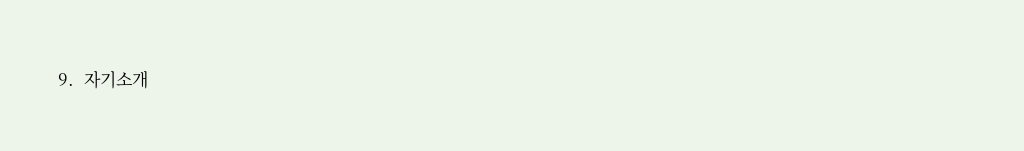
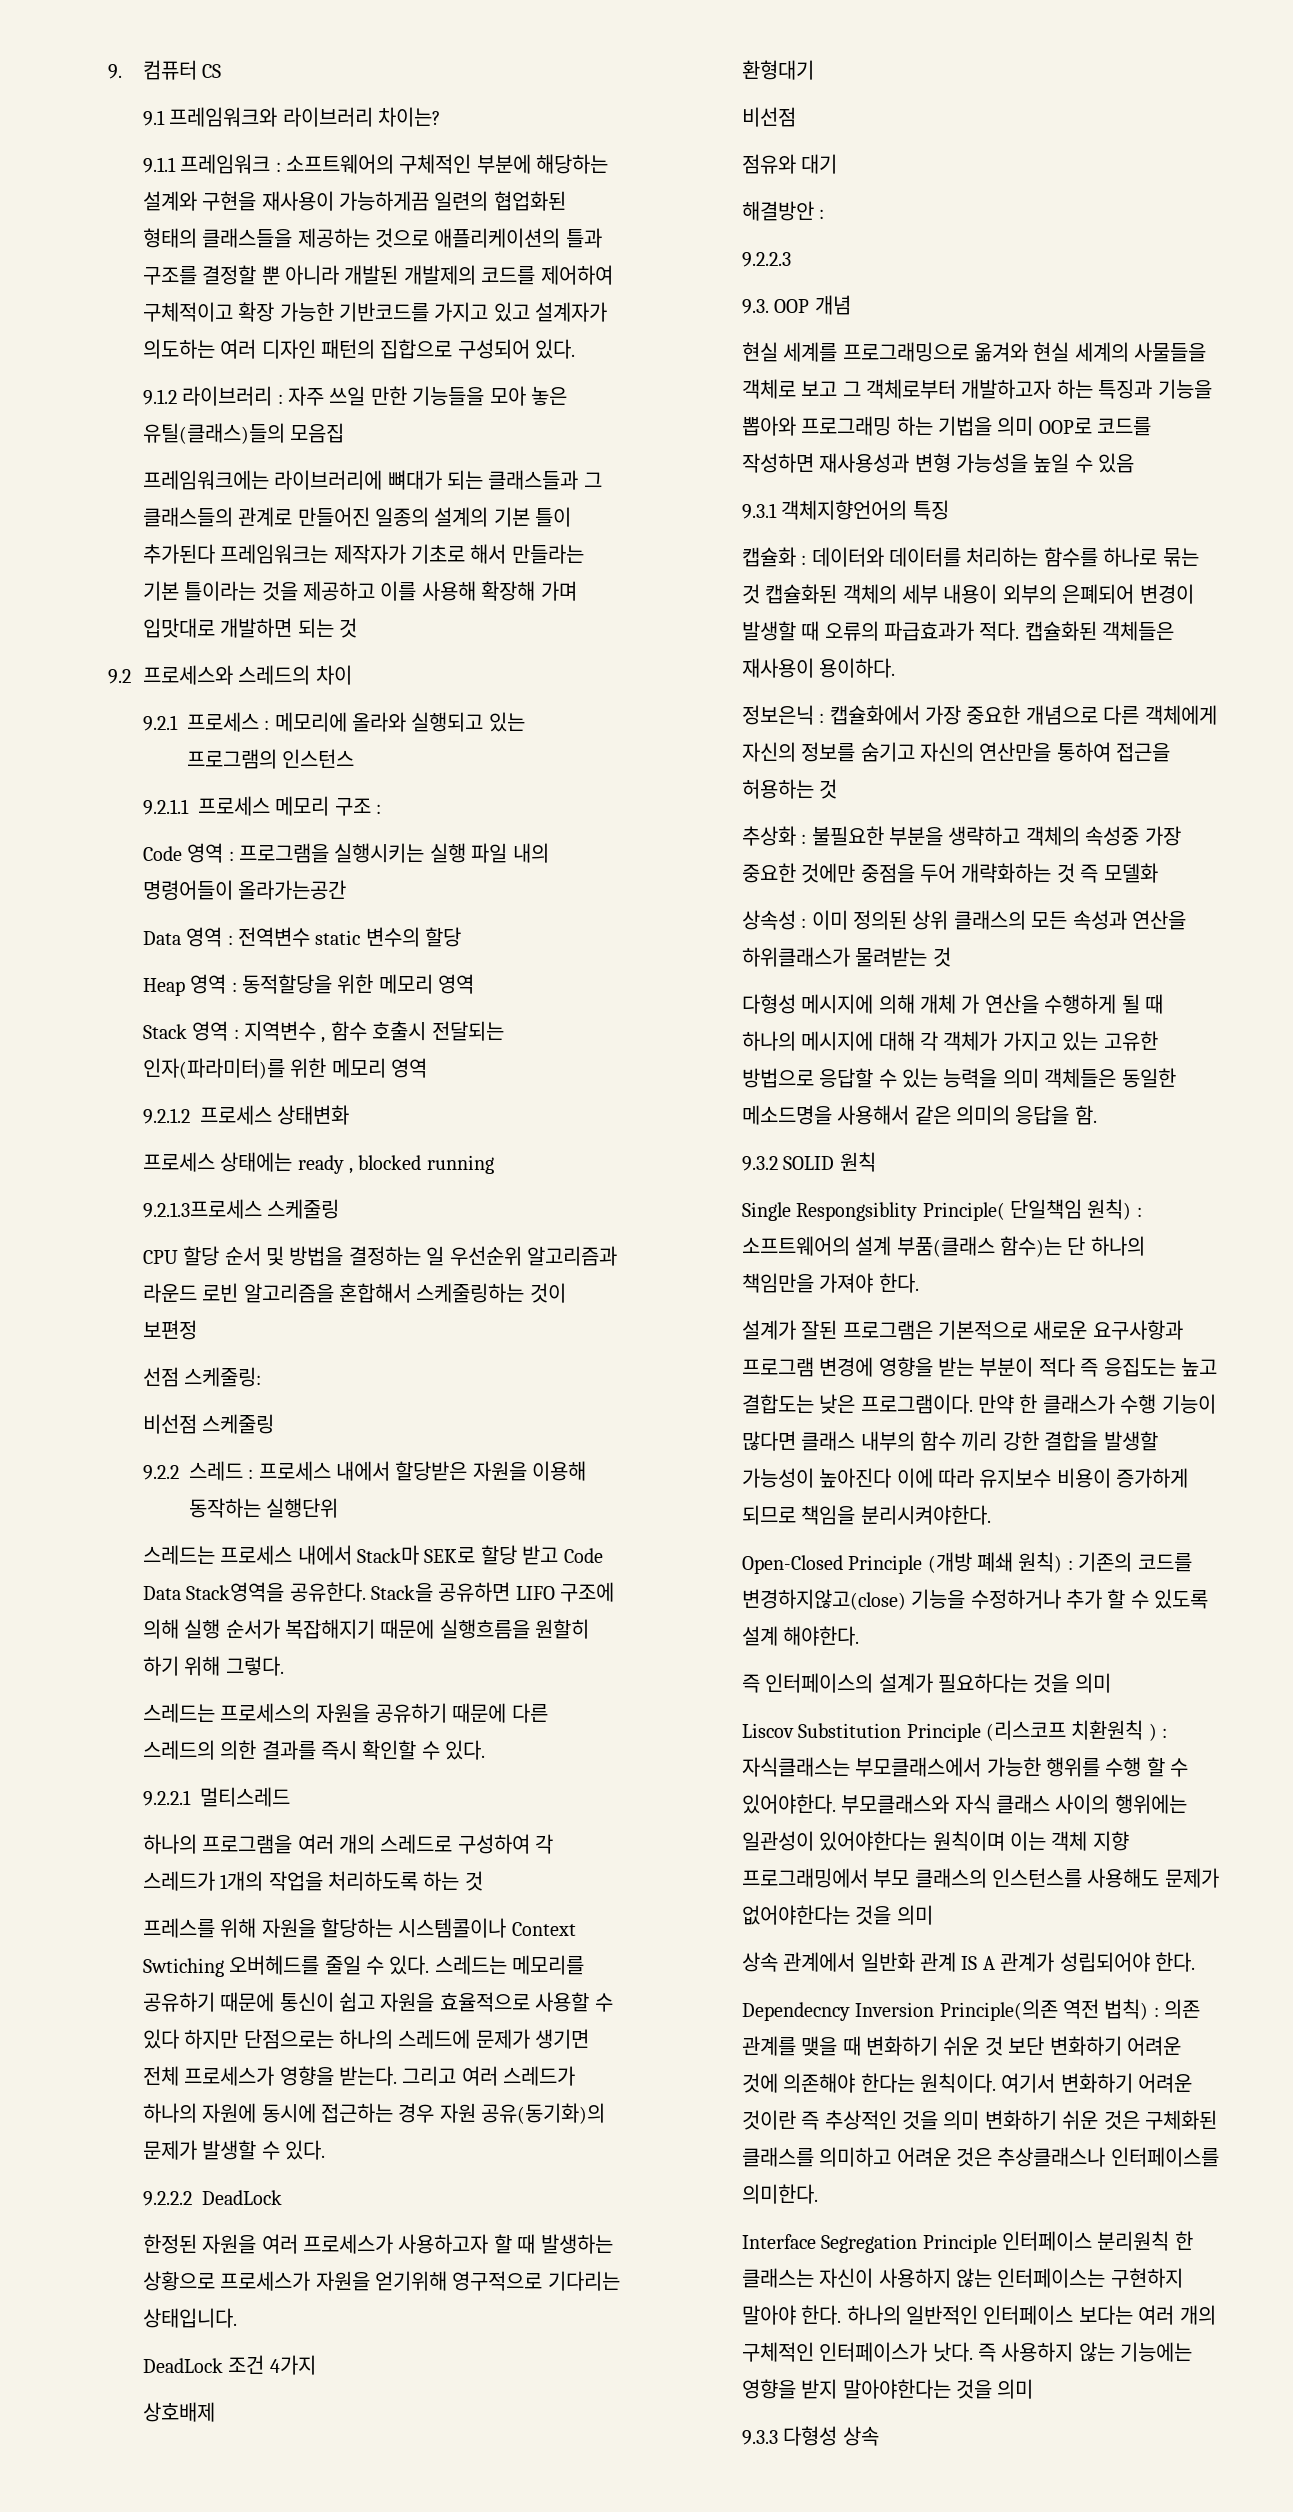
[84,70,149,89] 자기소개 -> [142,60,222,80] [142,107,440,127] [142,154,609,174] [142,191,566,211] [142,228,602,248] [142,265,613,285] [142,302,608,322] [142,339,576,359] [142,386,567,406] [142,423,345,444] [142,470,602,490] [142,507,572,527] [142,544,584,564] [142,581,577,601] [142,618,357,638] [108,665,352,685] [142,712,525,732] [186,749,355,769] [142,796,381,816] [142,843,549,863] [142,880,347,900] [142,927,462,947] [142,974,475,996] [142,1021,504,1043] [142,1058,427,1079] [142,1105,350,1125] [142,1152,494,1174] [142,1199,340,1219] [142,1246,617,1266] [142,1283,566,1303] [142,1320,197,1340] [142,1367,262,1387] [142,1414,275,1434] [142,1461,587,1481] [188,1498,339,1518] [142,1545,603,1565] [142,1582,615,1602] [142,1619,590,1639] [142,1656,284,1676] [142,1703,548,1723] [142,1740,486,1760] [142,1787,290,1807] [142,1834,554,1854] [142,1871,483,1891] [142,1918,576,1938] [142,1955,585,1977] [142,1992,613,2012] [142,2029,590,2049] [142,2066,576,2086] [142,2103,606,2124] [142,2140,325,2160] [142,2190,282,2206] [142,2234,613,2254] [142,2271,620,2291] [142,2308,237,2328] [142,2355,316,2375] [142,2402,215,2422] [741,60,814,80] [741,107,796,127] [741,154,838,174] [741,201,825,221] [741,252,791,267] [741,295,851,315] [741,342,1207,362] [741,379,1212,399] [741,416,1152,436] [741,453,1135,473] [741,500,949,520] [741,547,1199,567] [741,584,1194,604] [741,621,1175,641] [741,658,896,678] [741,705,1217,725] [741,742,1171,762] [741,779,838,799] [741,826,1181,846] [741,863,1158,883] [741,910,1186,930] [741,947,951,967] [741,994,1163,1014] [741,1031,1158,1051] [741,1068,1176,1088] [741,1105,1097,1125] [741,1152,876,1172] [741,1199,1142,1221] [741,1236,1145,1257] [741,1273,919,1293] [741,1320,1183,1340] [741,1357,1217,1377] [741,1394,1216,1414] [741,1431,1158,1451] [741,1468,1189,1488] [741,1505,991,1525] [741,1552,1192,1574] [741,1589,1209,1610] [741,1626,860,1646] [741,1673,1111,1693] [741,1720,1168,1742] [741,1757,1189,1777] [741,1794,1187,1814] [741,1831,1129,1851] [741,1868,1219,1888] [741,1905,933,1925] [741,1952,1195,1972] [741,1999,1201,2021] [741,2036,1181,2056] [741,2073,1193,2093] [741,2110,1217,2130] [741,2147,1219,2167] [741,2184,818,2204] [741,2231,1193,2253] [741,2268,1183,2288] [741,2305,1216,2325] [741,2342,1193,2362] [741,2379,1034,2399] [741,2426,879,2446] 컴퓨터 CS // 9.1 프레임워크와 라이브러리 차이는? // 9.1.1 프레임워크 : 소프트웨어의 구체적인 부분에 해당하는 설계와 구현을 재사용이 가능하게끔 일련의 협업화된 형태의 클래스들을 제공하는 것으로 애플리케이션의 틀과 구조를 결정할 뿐 아니라 개발된 개발제의 코드를 제어하여 구체적이고 확장 가능한 기반코드를 가지고 있고 설계자가 의도하는 여러 디자인 패턴의 집합으로 구성되어 있다. // 9.1.2 라이브러리 : 자주 쓰일 만한 기능들을 모아 놓은 유틸(클래스)들의 모음집 // 프레임워크에는 라이브러리에 뼈대가 되는 클래스들과 그 클래스들의 관계로 만들어진 일종의 설계의 기본 틀이 추가된다 프레임워크는 제작자가 기초로 해서 만들라는 기본 틀이라는 것을 제공하고 이를 사용해 확장해 가며 입맛대로 개발하면 되는 것 // 9.2 프로세스와 스레드의 차이 // 9.2.1 프로세스 : 메모리에 올라와 실행되고 있는 프로그램의 인스턴스 // 9.2.1.1 프로세스 메모리 구조 : // Code 영역 : 프로그램을 실행시키는 실행 파일 내의 명령어들이 올라가는공간 // Data 영역 : 전역변수 static 변수의 할당 // Heap 영역 : 동적할당을 위한 메모리 영역 // Stack 영역 : 지역변수 , 함수 호출시 전달되는 인자(파라미터)를 위한 메모리 영역 // 9.2.1.2 프로세스 상태변화 // 프로세스 상태에는 ready , blocked running // 9.2.1.3프로세스 스케줄링 // CPU 할당 순서 및 방법을 결정하는 일 우선순위 알고리즘과 라운드 로빈 알고리즘을 혼합해서 스케줄링하는 것이 보편정 // 선점 스케줄링: // 비선점 스케줄링 // 9.2.2 스레드 : 프로세스 내에서 할당받은 자원을 이용해 동작하는 실행단위 // 스레드는 프로세스 내에서 Stack마 SEK로 할당 받고 Code Data Stack영역을 공유한다. Stack을 공유하면 LIFO 구조에 의해 실행 순서가 복잡해지기 때문에 실행흐름을 원할히 하기 위해 그렇다. // 스레드는 프로세스의 자원을 공유하기 때문에 다른 스레드의 의한 결과를 즉시 확인할 수 있다. // 9.2.2.1 멀티스레드 // 하나의 프로그램을 여러 개의 스레드로 구성하여 각 스레드가 1개의 작업을 처리하도록 하는 것 // 프레스를 위해 자원을 할당하는 시스템콜이나 Context Swtiching 오버헤드를 줄일 수 있다. 스레드는 메모리를 공유하기 때문에 통신이 쉽고 자원을 효율적으로 사용할 수 있다 하지만 단점으로는 하나의 스레드에 문제가 생기면 전체 프로세스가 영향을 받는다. 그리고 여러 스레드가 하나의 자원에 동시에 접근하는 경우 자원 공유(동기화)의 문제가 발생할 수 있다. // 9.2.2.2 DeadLock // 한정된 자원을 여러 프로세스가 사용하고자 할 때 발생하는 상황으로 프로세스가 자원을 얻기위해 영구적으로 기다리는 상태입니다. // DeadLock 조건 4가지 // 상호배제 // 환형대기 // 비선점 // 점유와 대기 // 해결방안 : // 9.2.2.3 // 9.3. OOP 개념 // 현실 세계를 프로그래밍으로 옮겨와 현실 세계의 사물들을 객체로 보고 그 객체로부터 개발하고자 하는 특징과 기능을 뽑아와 프로그래밍 하는 기법을 의미 OOP로 코드를 작성하면 재사용성과 변형 가능성을 높일 수 있음 // 9.3.1 객체지향언어의 특징 // 캡슐화 : 데이터와 데이터를 처리하는 함수를 하나로 묶는 것 캡슐화된 객체의 세부 내용이 외부의 은폐되어 변경이 발생할 때 오류의 파급효과가 적다. 캡슐화된 객체들은 재사용이 용이하다. // 정보은닉 : 캡슐화에서 가장 중요한 개념으로 다른 객체에게 자신의 정보를 숨기고 자신의 연산만을 통하여 접근을 허용하는 것 // 추상화 : 불필요한 부분을 생략하고 객체의 속성중 가장 중요한 것에만 중점을 두어 개략화하는 것 즉 모델화 // 상속성 : 이미 정의된 상위 클래스의 모든 속성과 연산을 하위클래스가 물려받는 것 // 다형성 메시지에 의해 개체 가 연산을 수행하게 될 때 하나의 메시지에 대해 각 객체가 가지고 있는 고유한 방법으로 응답할 수 있는 능력을 의미 객체들은 동일한 메소드명을 사용해서 같은 의미의 응답을 함. // 9.3.2 SOLID 원칙 // Single Respongsiblity Principle( 단일책임 원칙) : 소프트웨어의 설계 부품(클래스 함수)는 단 하나의 책임만을 가져야 한다. // 설계가 잘된 프로그램은 기본적으로 새로운 요구사항과 프로그램 변경에 영향을 받는 부분이 적다 즉 응집도는 높고 결합도는 낮은 프로그램이다. 만약 한 클래스가 수행 기능이 많다면 클래스 내부의 함수 끼리 강한 결합을 발생할 가능성이 높아진다 이에 따라 유지보수 비용이 증가하게 되므로 책임을 분리시켜야한다. // Open-Closed Principle (개방 폐쇄 원칙) : 기존의 코드를 변경하지않고(close) 기능을 수정하거나 추가 할 수 있도록 설계 해야한다. // 즉 인터페이스의 설계가 필요하다는 것을 의미 // Liscov Substitution Principle (리스코프 치환원칙 ) : 자식클래스는 부모클래스에서 가능한 행위를 수행 할 수 있어야한다. 부모클래스와 자식 클래스 사이의 행위에는 일관성이 있어야한다는 원칙이며 이는 객체 지향 프로그래밍에서 부모 클래스의 인스턴스를 사용해도 문제가 없어야한다는 것을 의미 // 상속 관계에서 일반화 관계 IS A 관계가 성립되어야 한다. // Dependecncy Inversion Principle(의존 역전 법칙) : 의존 관계를 맺을 때 변화하기 쉬운 것 보단 변화하기 어려운 것에 의존해야 한다는 원칙이다. 여기서 변화하기 어려운 것이란 즉 추상적인 것을 의미 변화하기 쉬운 것은 구체화된 클래스를 의미하고 어려운 것은 추상클래스나 인터페이스를 의미한다. // Interface Segregation Principle 인터페이스 분리원칙 한 클래스는 자신이 사용하지 않는 인터페이스는 구현하지 말아야 한다. 하나의 일반적인 인터페이스 보다는 여러 개의 구체적인 인터페이스가 낫다. 즉 사용하지 않는 기능에는 영향을 받지 말아야한다는 것을 의미 // 9.3.3 다형성 상속

